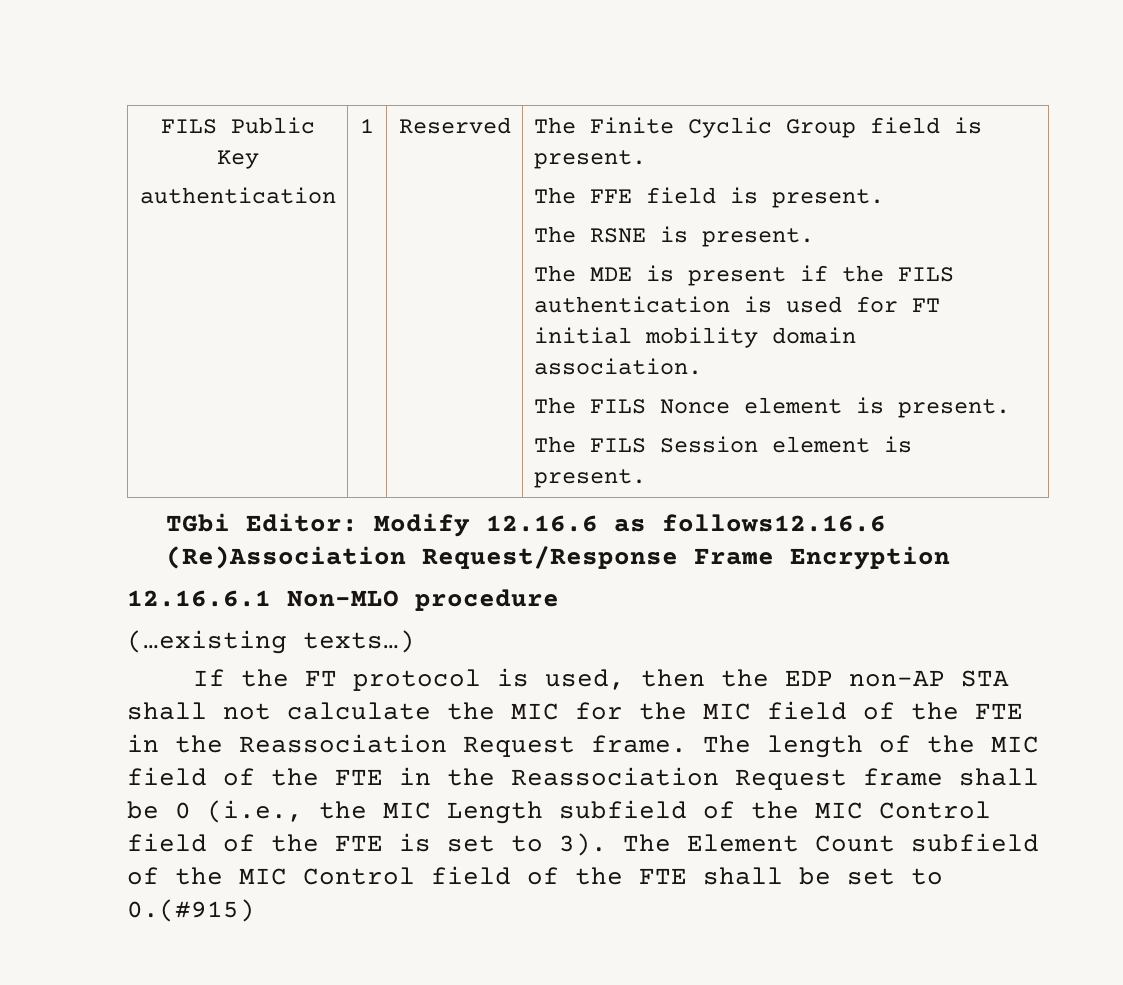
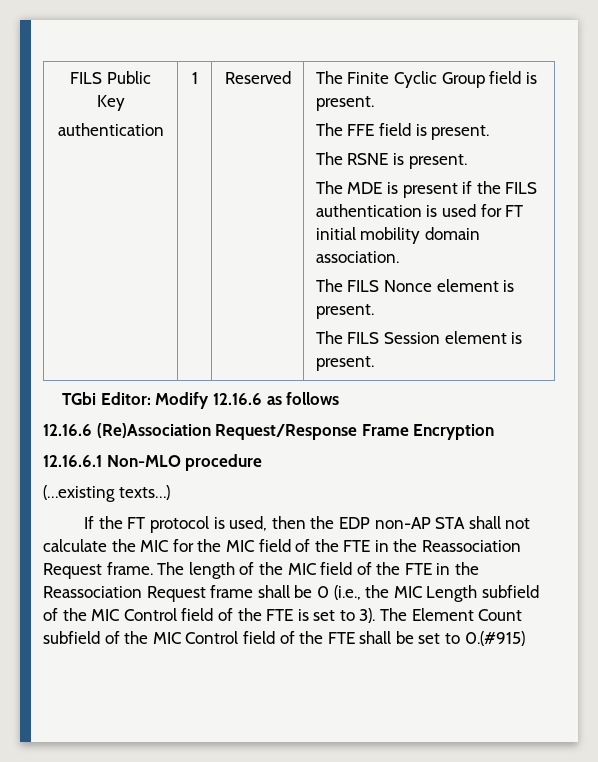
[661,514,886,532] follows12.16.6 -> [286,392,340,405] [43,424,92,436] follows // 12.16.6

